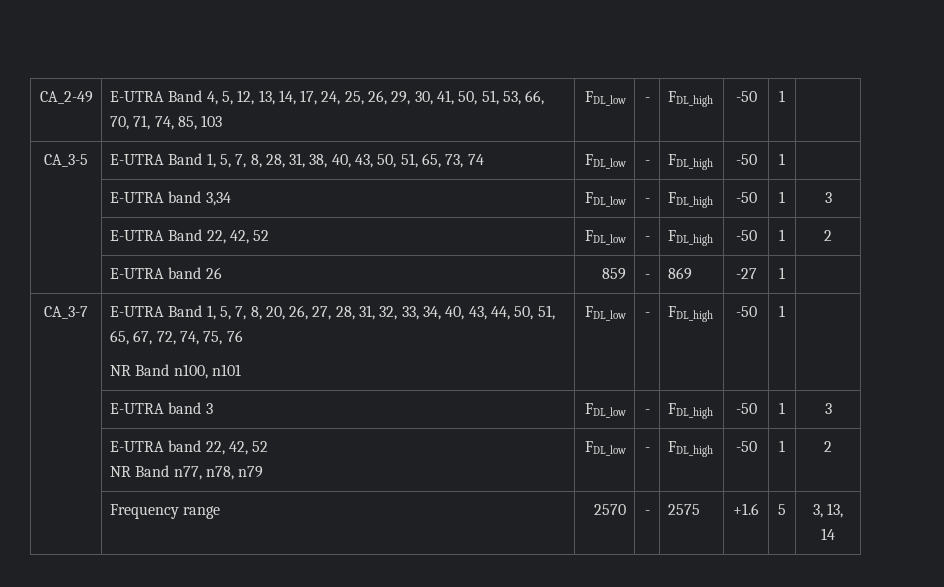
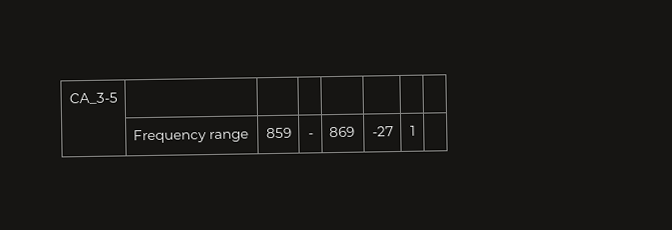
[39,91,93,104] [109,90,545,105] [109,115,223,130] [585,91,627,106] [644,97,650,102] [667,91,713,107] [735,91,757,102] [779,90,785,102] [44,154,88,167] [109,153,484,168] [585,154,627,169] [644,160,650,165] [667,154,713,170] [735,154,757,165] [779,153,785,165] [109,191,231,206] [585,192,627,207] [644,198,650,203] [667,192,713,208] [735,192,757,203] [779,191,785,203] [824,192,832,203] [109,229,270,244] [585,230,627,245] [644,236,650,241] [667,230,713,246] [735,230,757,241] [779,229,785,241] [824,230,832,241] [109,267,222,279] CA_2-49 | E-UTRA Band 4, 5, 12, 13, 14, 17, 24, 25, 26, 29, 30, 41, 50, 51, 53, 66, 70, 71, 74, 85, 103 | FDL_low | - | FDL_high | -50 | 1 | // CA_3-5 | E-UTRA Band 1, 5, 7, 8, 28, 31, 38, 40, 43, 50, 51, 65, 73, 74 | FDL_low | - | FDL_high | -50 | 1 | // | E-UTRA band 3,34 | FDL_low | - | FDL_high | -50 | 1 | 3 // | E-UTRA Band 22, 42, 52 | FDL_low | - | FDL_high | -50 | 1 | 2 // | E-UTRA band 26 -> [68,92,118,105] [132,129,249,144] CA_3-5 | | | | | | | // | Frequency range
[44,306,88,319] [109,305,555,320] [109,330,243,345] [109,364,241,379] [585,306,627,321] [644,312,650,317] [667,306,713,322] [735,306,757,317] [779,305,785,317] [109,402,213,414] [585,403,627,418] [644,409,650,414] [667,403,713,419] [735,403,757,414] [779,402,785,414] [824,403,832,414] [109,440,269,455] [109,465,264,480] [585,441,627,456] [644,447,650,452] [667,441,713,457] [735,441,757,452] [779,440,785,452] [824,441,832,452] [109,504,221,519] [594,504,627,515] [644,510,650,515] [667,504,700,515] [733,503,759,515] [778,504,786,515] [812,503,844,518] [821,528,835,540] // CA_3-7 | E-UTRA Band 1, 5, 7, 8, 20, 26, 27, 28, 31, 32, 33, 34, 40, 43, 44, 50, 51, 65, 67, 72, 74, 75, 76 // NR Band n100, n101 | FDL_low | - | FDL_high | -50 | 1 | // | E-UTRA band 3 | FDL_low | - | FDL_high | -50 | 1 | 3 // | E-UTRA band 22, 42, 52 // NR Band n77, n78, n79 | FDL_low | - | FDL_high | -50 | 1 | 2 // | Frequency range | 2570 | - | 2575 | +1.6 | 5 | 3, 13, 14 -> (416, 130) none

